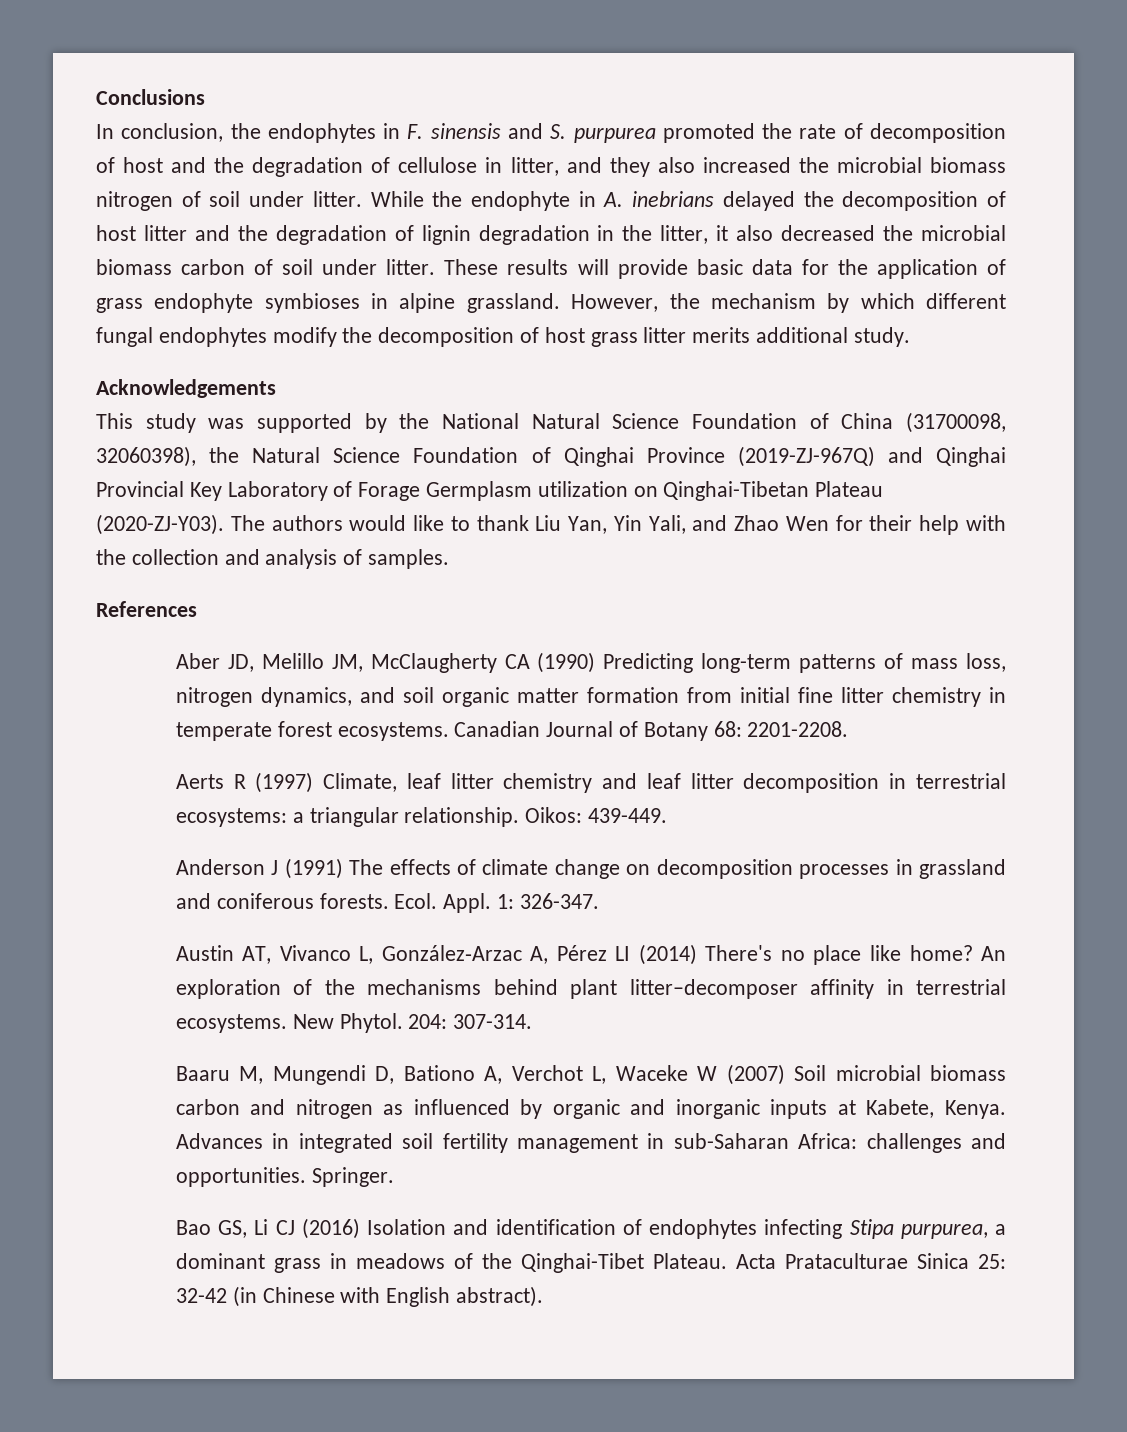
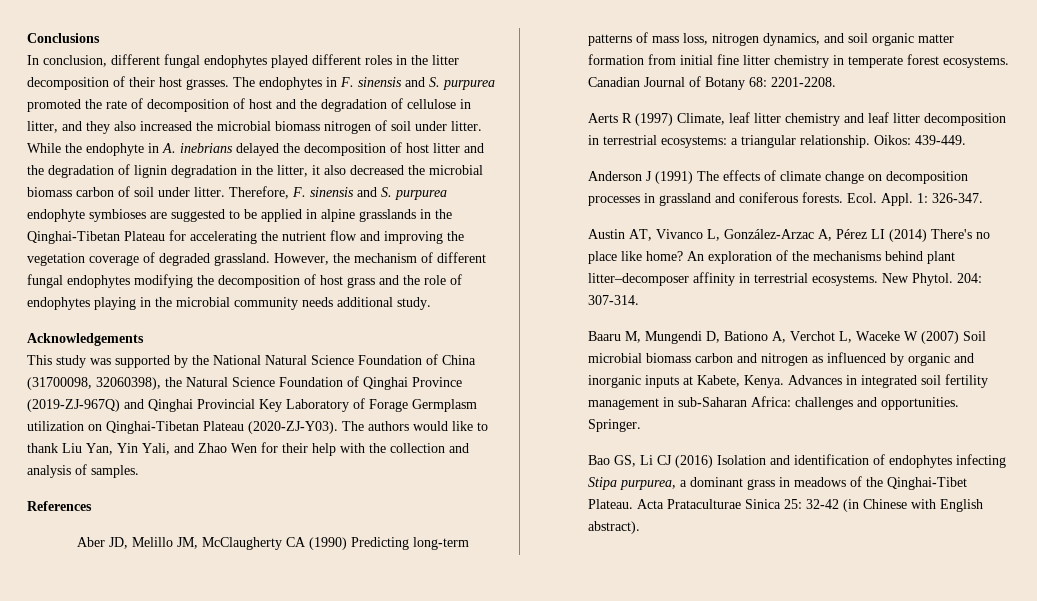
[230,123,261,139] the -> [111,54,459,68] [27,76,255,90] different fungal endophytes played different roles in the litter decomposition of their host grasses. The
[444,259,1007,279] [96,293,456,313] These results will provide basic data for the application of grass endophyte symbioses in alpine -> [229,186,447,200] [27,209,452,222] [27,230,464,244] [27,252,210,266] Therefore, F. sinensis and S. purpurea endophyte symbioses are suggested to be applied in alpine grasslands in the Qinghai-Tibetan Plateau for accelerating the nutrient flow and improving the vegetation coverage of degraded
[827,293,1007,313] [96,327,337,347] by which different fungal endophytes modify -> [421,252,486,263] [27,274,193,288] of different fungal endophytes modifying
[643,327,751,343] litter merits -> [379,274,462,285] [27,297,333,310] and the role of endophytes playing in the microbial community needs

